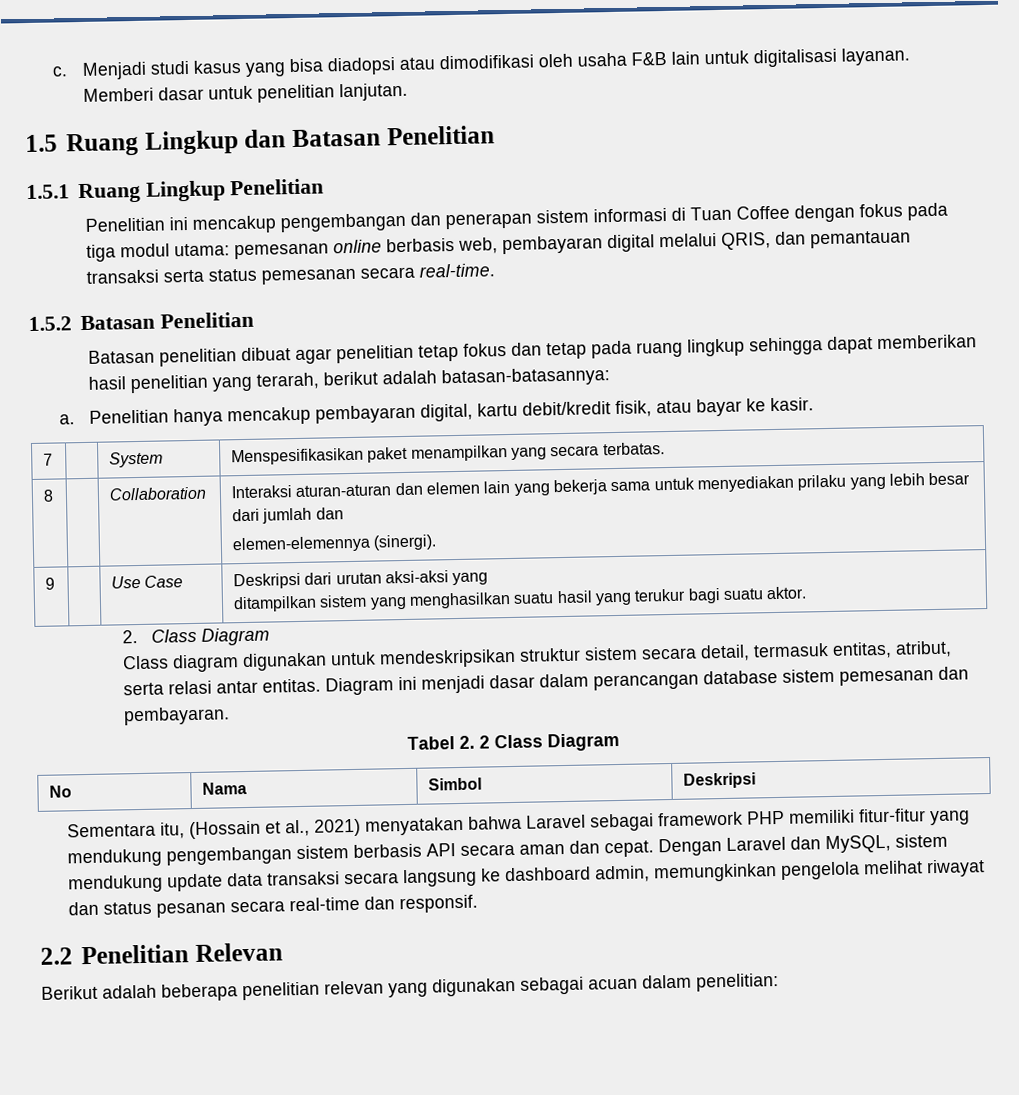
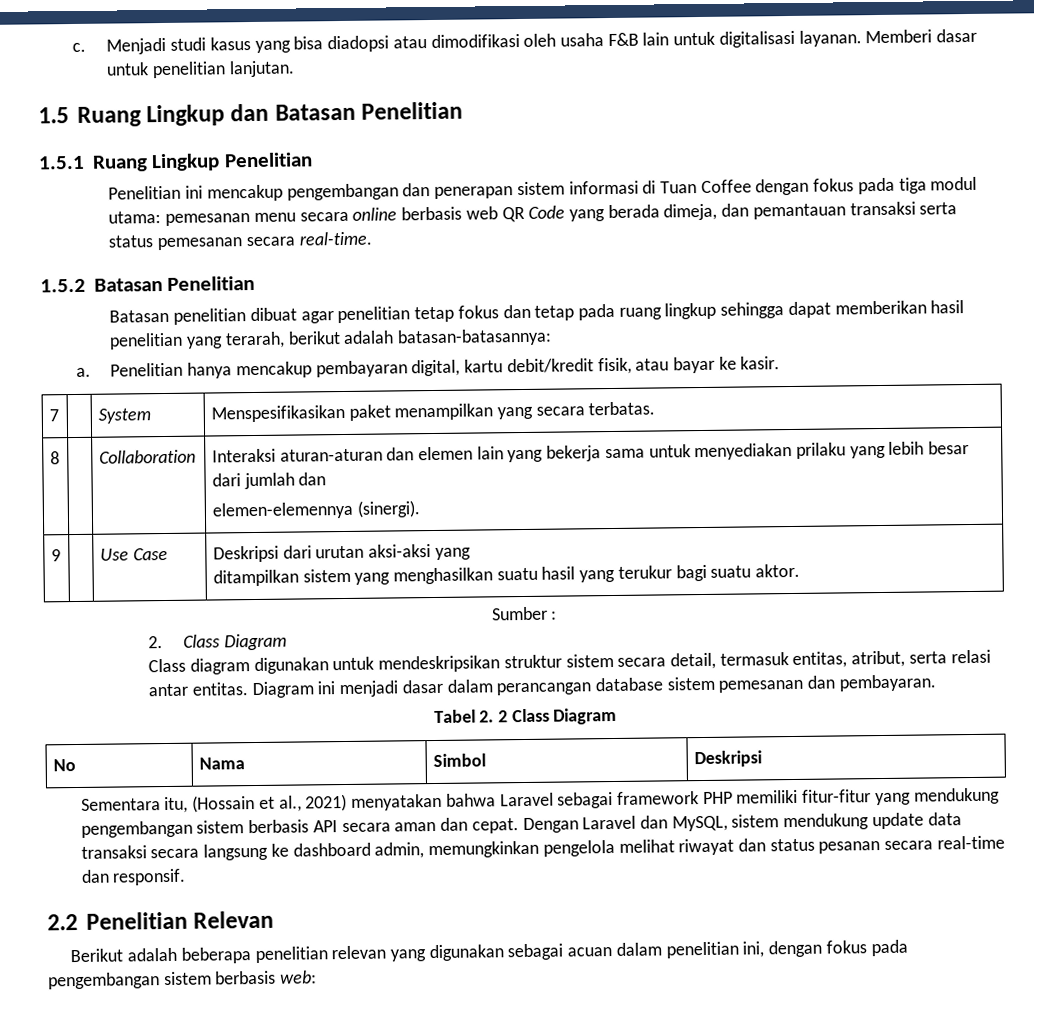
[332,232,771,255] online berbasis web, pembayaran digital melalui QRIS, -> [253,203,718,223] menu secara online berbasis web QR Code yang berada dimeja,
(808, 593) none -> [491,606,558,621] // Sumber :
[696,973,779,992] penelitian: -> [665,939,908,959] [48,970,318,990] penelitian ini, dengan fokus pada pengembangan sistem berbasis web:

